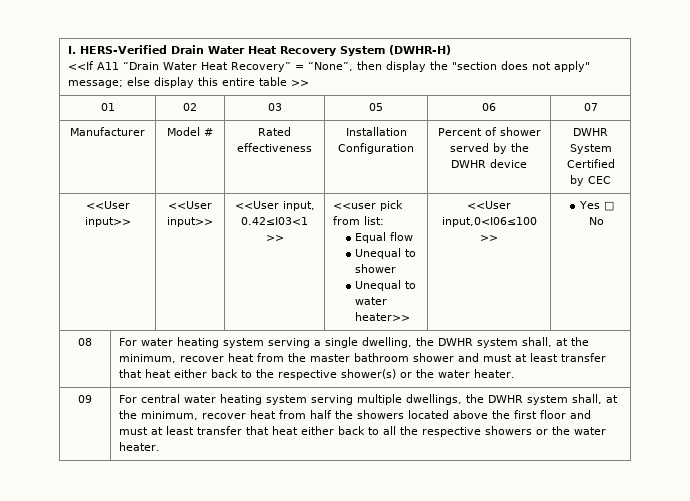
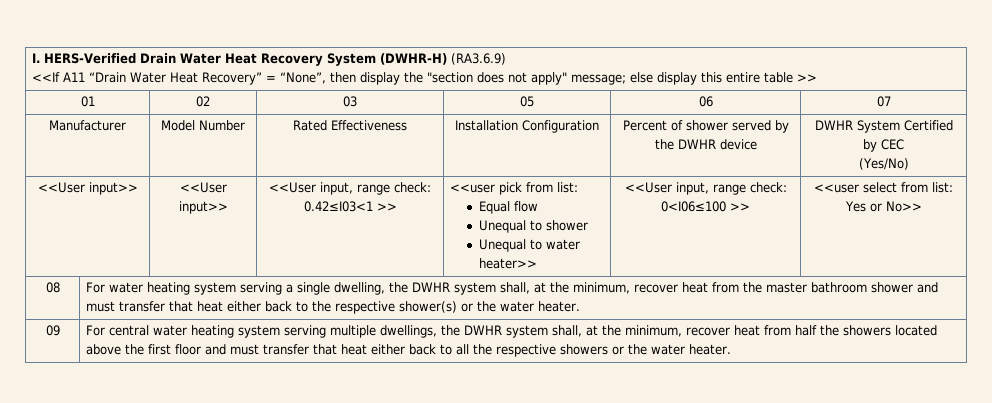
(451, 50) none -> [451,53,507,65] (RA3.6.9)
[204,128,214,136] # -> [198,120,245,131] Number
[237,143,312,152] effectiveness -> [331,120,407,131] Effectiveness
(611, 180) none -> [858,158,909,170] // (Yes/No)
(315, 206) none -> [357,182,431,195] range check:
[441,217,537,227] [480,235,498,241] [578,201,614,211] [589,217,605,225] input,0<I06≤100 >> | Yes □ No -> [675,182,787,195] [661,201,750,212] [814,182,953,193] [844,201,922,212] input, range check: 0<I06≤100 >> | <<user select from list: Yes or No>>
[514,353,558,362] at least -> (116, 306) none
[150,426,194,435] at least -> (260, 349) none

